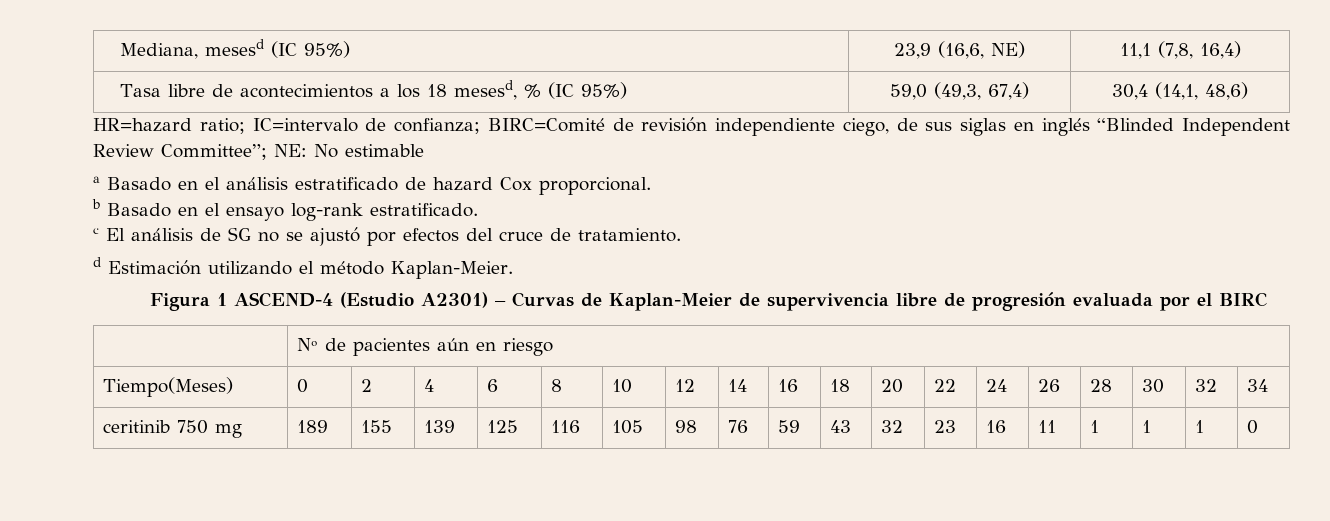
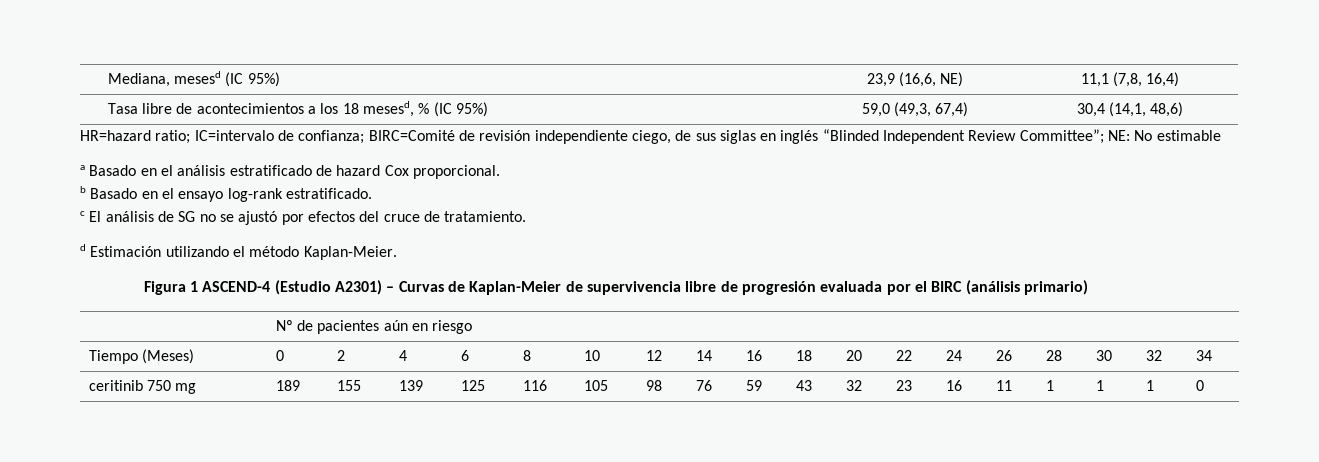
(1267, 299) none -> [965,280,1088,295] (análisis primario)
[102,377,233,397] Tiempo(Meses) -> [88,349,194,364] Tiempo (Meses)

